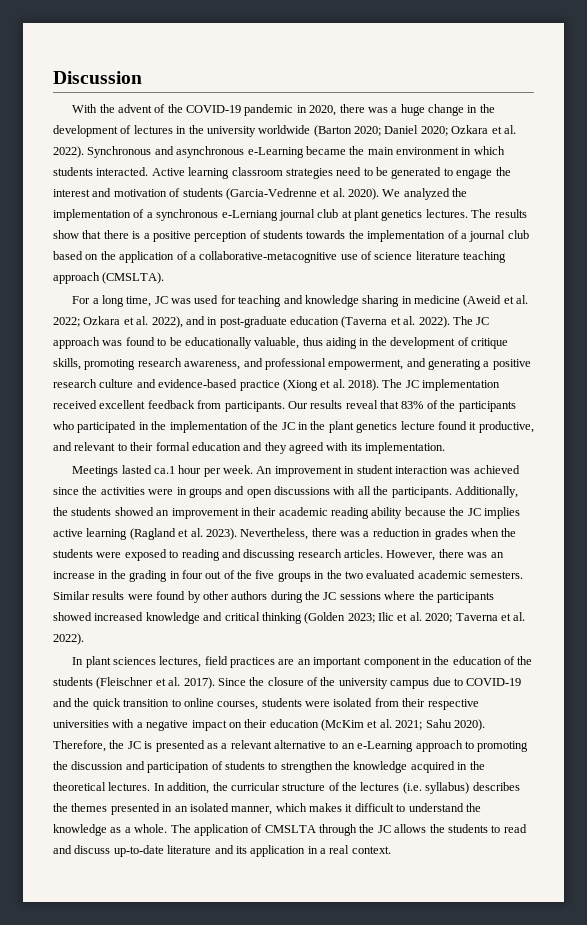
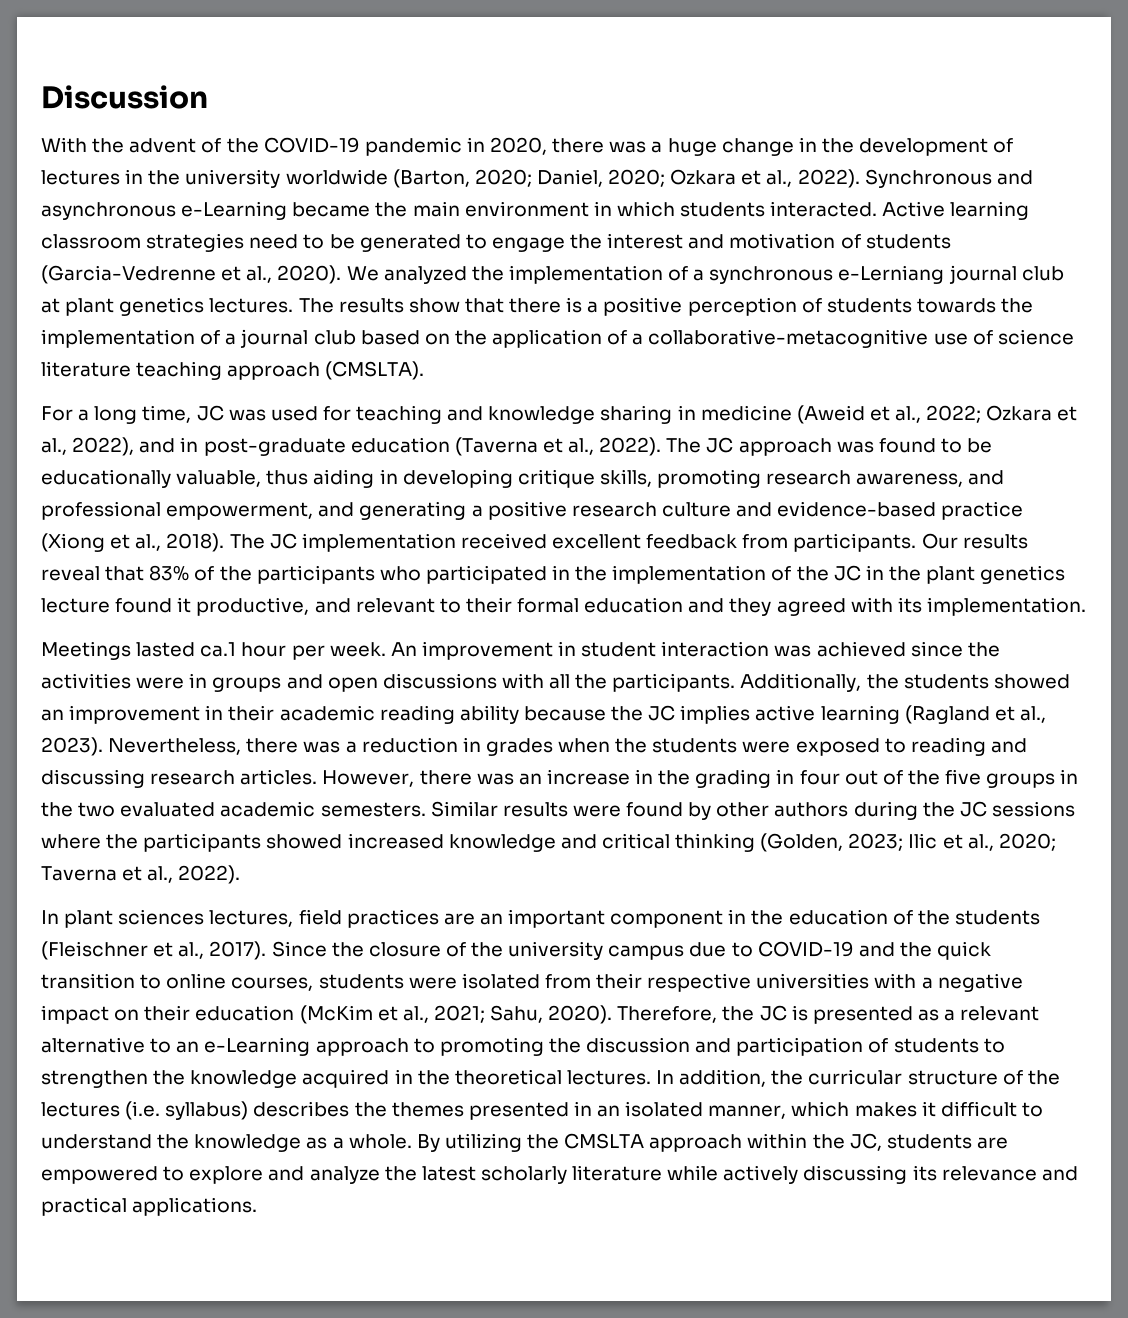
[313,125,419,137] (Barton 2020; Daniel -> [392,169,603,188] (Barton, 2020; Daniel,
[503,125,516,134] al. -> [766,170,793,187] al.,
[332,188,345,197] al. -> [246,266,273,283] al.,
[516,295,529,304] al. -> [895,406,922,423] al.,
[136,316,149,325] al. -> [41,438,67,455] al.,
[403,316,416,325] al. -> [568,438,595,455] al.,
[371,337,469,349] the development of -> [402,469,513,488] developing
[332,379,345,388] al. -> [135,534,162,551] al.,
[190,528,203,537] al. -> [1019,706,1046,723] al.,
[304,612,346,624] (Golden -> [760,833,844,852] (Golden,
[409,612,422,621] al. -> [967,834,994,851] al.,
[513,612,526,621] al. -> [147,866,174,883] al.,
[168,677,181,686] al. -> [178,942,205,959] al.,
[379,719,452,730] al. 2021; Sahu -> [402,1005,544,1023] al., 2021; Sahu,
[170,824,527,836] [53,845,391,857] The application of CMSLTA through the JC allows the students to read and discuss up-to-date literature and its application in a real context. -> [416,1133,1008,1152] [41,1165,1078,1184] [41,1197,258,1216] By utilizing the CMSLTA approach within the JC, students are empowered to explore and analyze the latest scholarly literature while actively discussing its relevance and practical applications.

